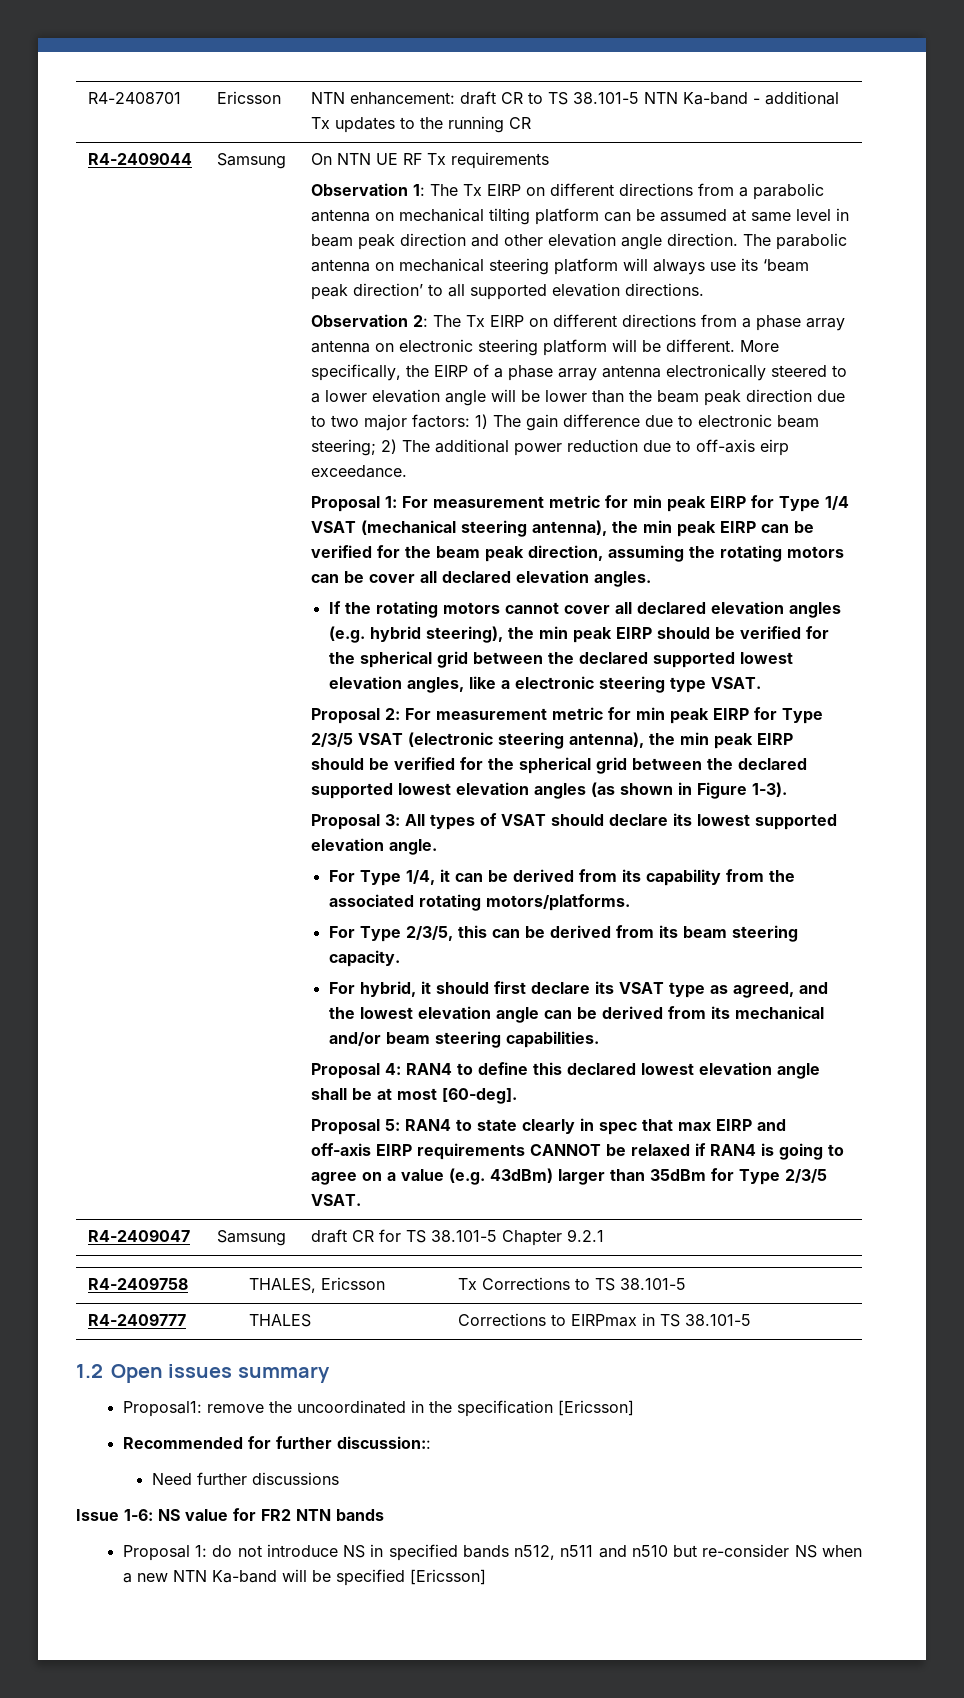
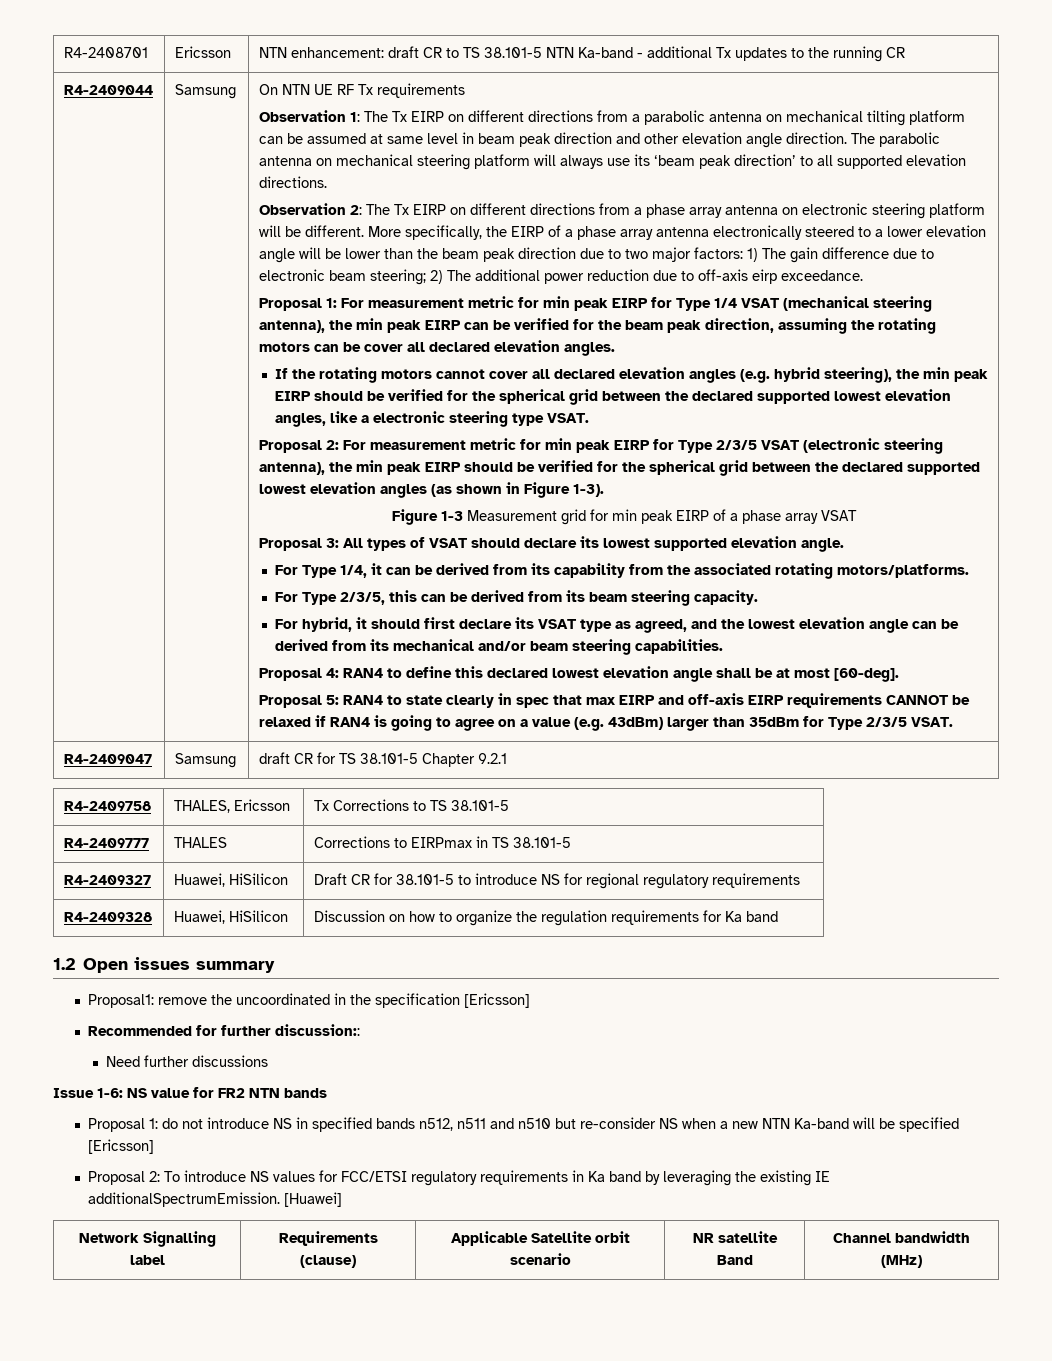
(788, 789) none -> [391,509,857,525] // Figure 1-3 Measurement grid for min peak EIRP of a phase array VSAT
(752, 1320) none -> [63,875,151,885] [173,873,288,887] [313,873,800,889] [63,912,152,922] [173,910,288,924] [313,910,778,926] // R4-2409327 | Huawei, HiSilicon | Draft CR for 38.101-5 to introduce NS for regional regulatory requirements // R4-2409328 | Huawei, HiSilicon | Discussion on how to organize the regulation requirements for Ka band
(486, 1577) none -> [87,1170,830,1186] [87,1192,342,1207] [78,1231,216,1247] [129,1255,165,1265] [278,1231,378,1246] [300,1255,356,1268] [450,1231,630,1246] [509,1253,571,1265] [692,1231,778,1243] [716,1255,753,1265] [833,1231,970,1243] [881,1255,922,1268] // Proposal 2: To introduce NS values for FCC/ETSI regulatory requirements in Ka band by leveraging the existing IE additionalSpectrumEmission. [Huawei] // Network Signalling label | Requirements (clause) | Applicable Satellite orbit scenario | NR satellite Band | Channel bandwidth (MHz)

